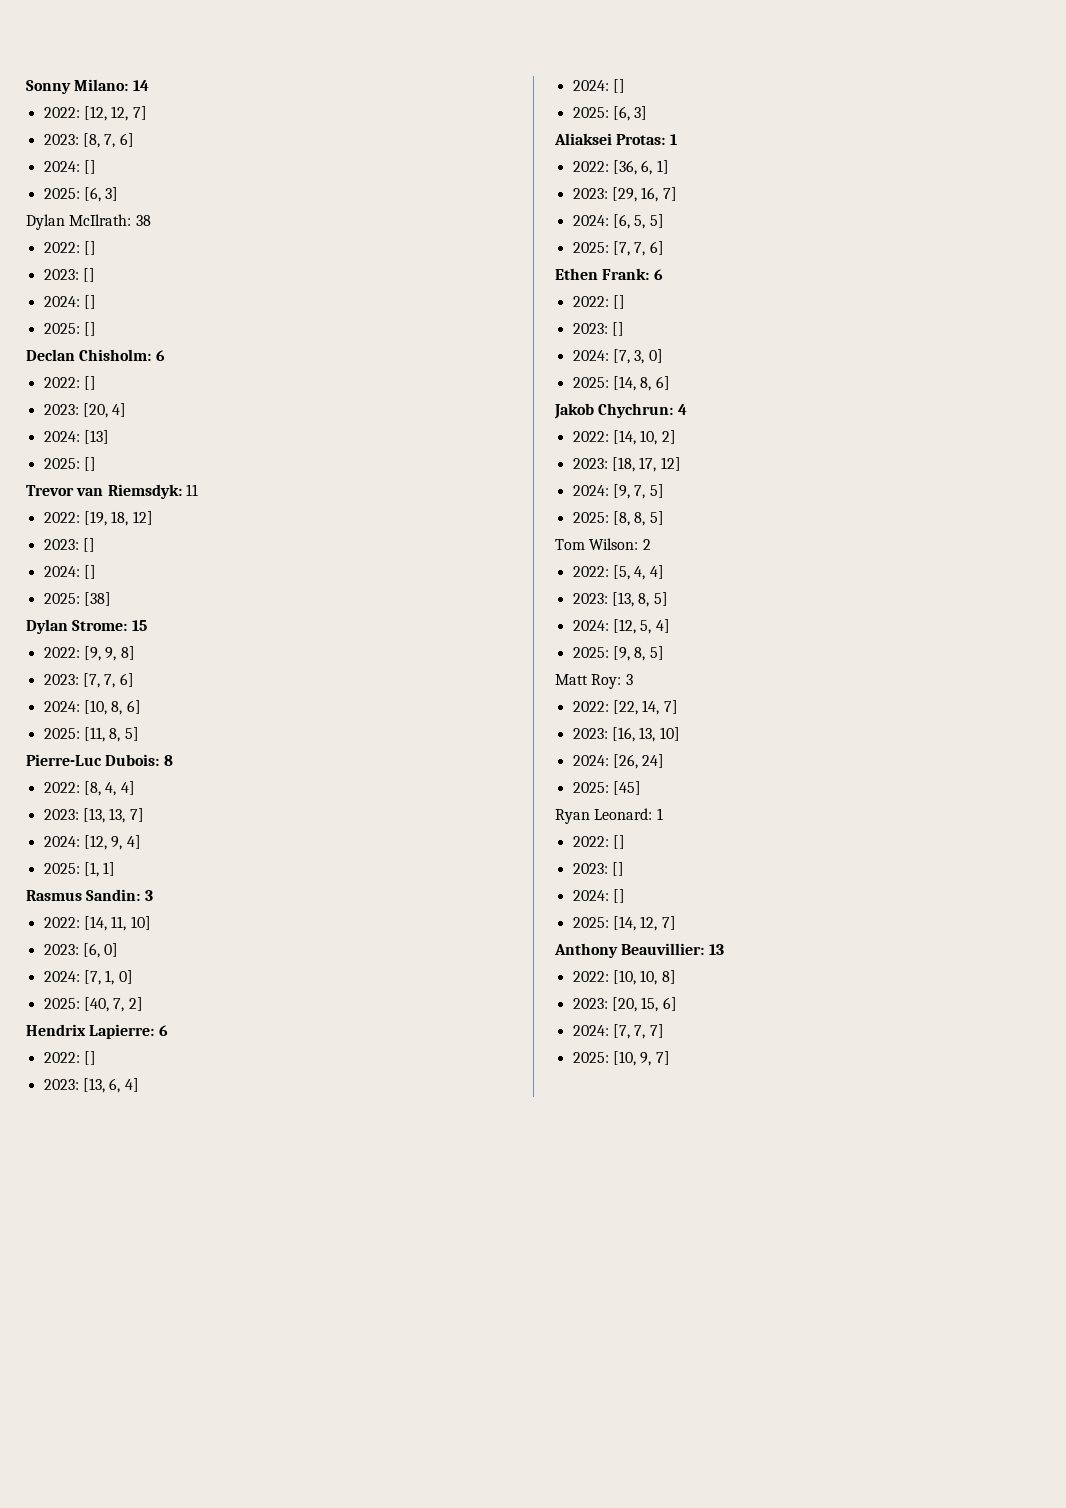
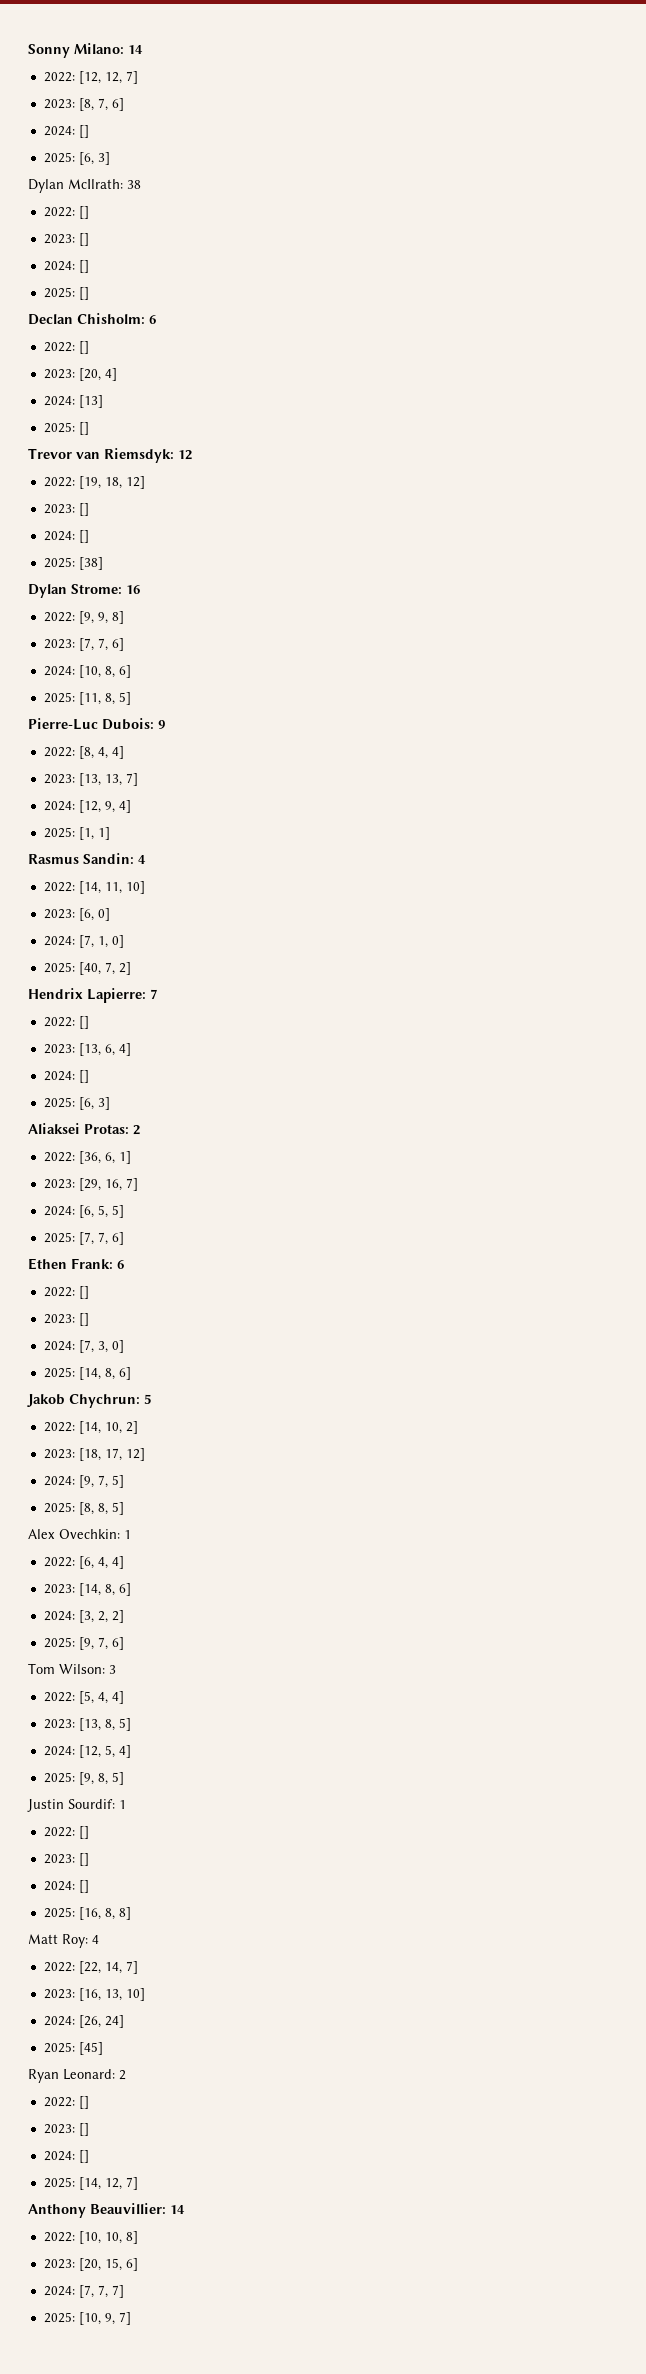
[185,484,198,496] 11 -> [178,450,192,460] 12
[131,620,147,631] 15 -> [126,585,140,594] 16
[163,755,173,766] 8 -> [158,720,165,729] 9
[144,890,153,901] 3 -> [138,855,146,864] 4
[158,1025,168,1036] 6 -> [150,989,157,999] 7
[669,134,677,145] 1 -> [133,1125,140,1135] 2
[677,404,687,415] 4 -> [144,1394,151,1404] 5
(664, 518) none -> [28,1529,131,1539] [43,1556,124,1569] [43,1583,131,1596] [43,1610,124,1623] [43,1637,124,1650] // Alex Ovechkin: 1 // 2022: [6, 4, 4] // 2023: [14, 8, 6] // 2024: [3, 2, 2] // 2025: [9, 7, 6]
[642,539,651,550] 2 -> [109,1665,116,1674] 3
(664, 653) none -> [27,1799,126,1812] [43,1826,89,1839] [43,1853,89,1866] [43,1880,89,1893] [43,1907,131,1920] // Justin Sourdif: 1 // 2022: [] // 2023: [] // 2024: [] // 2025: [16, 8, 8]
[625,674,633,685] 3 -> [92,1935,99,1944] 4
[656,808,663,820] 1 -> [119,2070,126,2080] 2
[708,944,724,955] 13 -> [170,2205,185,2214] 14

